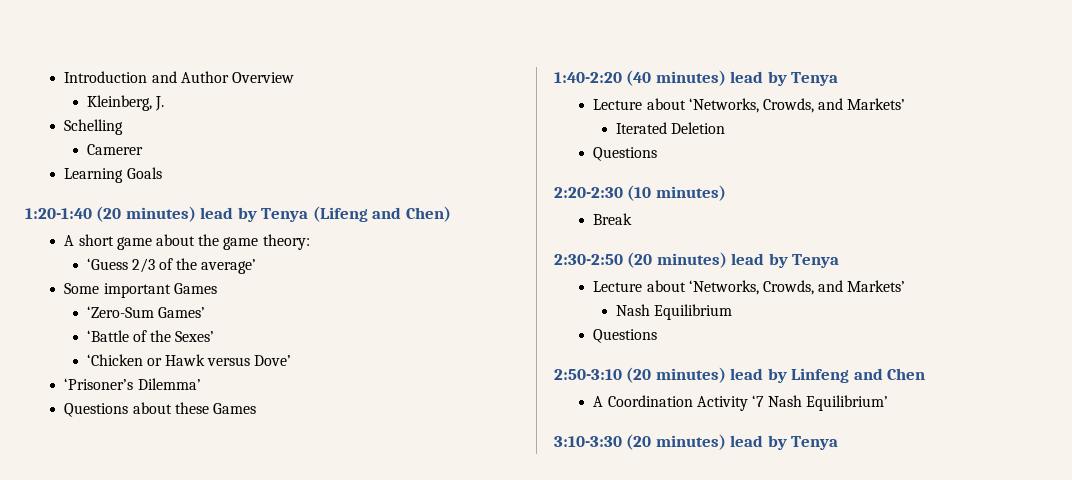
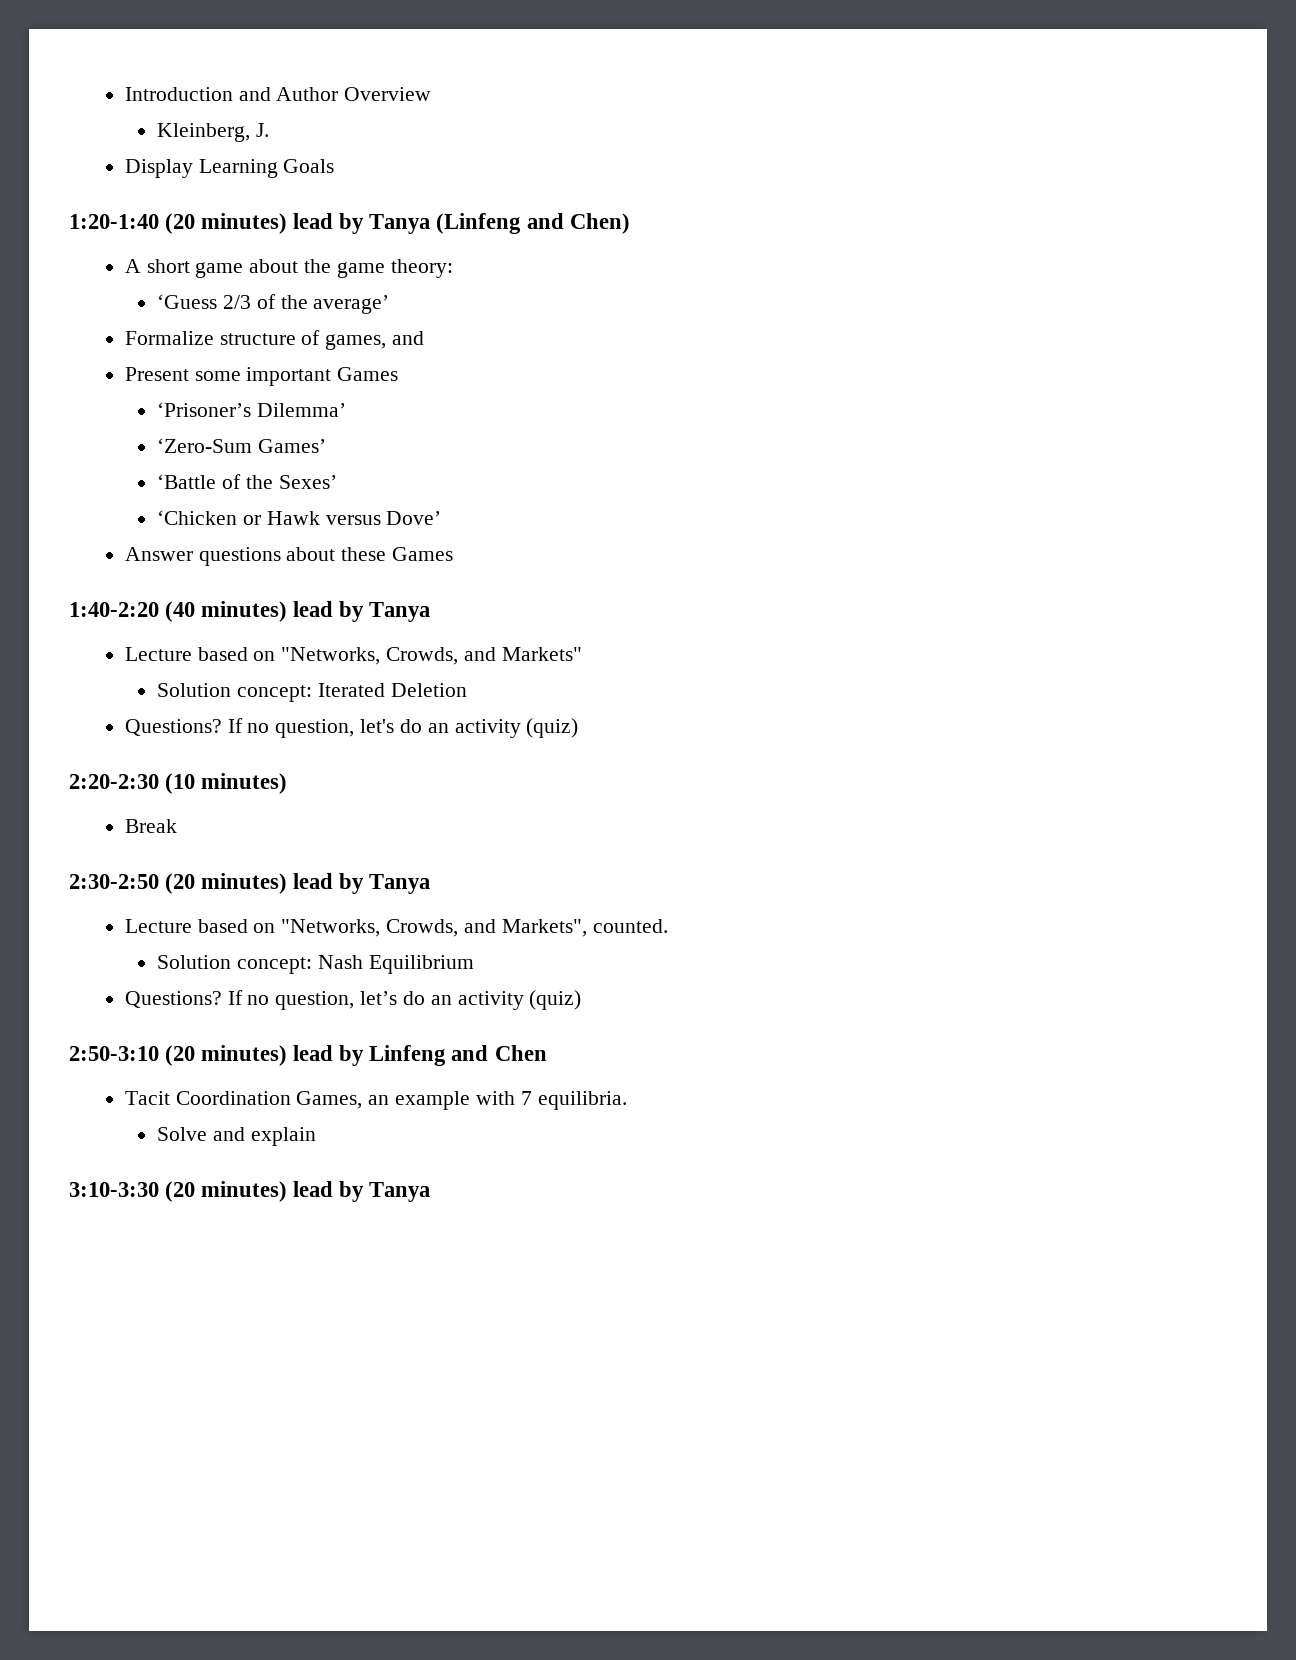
[64,119,124,135] [86,144,143,155] Schelling // Camerer // -> [124,159,193,178] Display
[261,206,368,222] Tenya (Lifeng -> [369,213,522,234] Tanya (Linfeng
[64,283,100,294] Some -> [124,330,425,350] [124,367,241,381] Formalize structure of games, and // Present some
(217, 288) none -> [157,402,346,417] // ‘Prisoner’s Dilemma’
[64,378,201,390] [64,403,129,417] ‘Prisoner’s Dilemma’ // Questions -> [124,547,281,566] Answer questions
[791,72,839,86] [593,98,906,113] [615,122,725,134] [593,147,658,161] Tenya // Lecture about ‘Networks, Crowds, and Markets’ // Iterated Deletion // Questions -> [369,602,431,622] [124,647,582,665] [157,683,467,702] [124,718,579,738] Tanya // Lecture based on "Networks, Crowds, and Markets" // Solution concept: Iterated Deletion // Questions? If no question, let's do an activity (quiz)
[792,254,840,268] [593,280,906,295] [615,304,732,320] [593,329,658,343] Tenya // Lecture about ‘Networks, Crowds, and Markets’ // Nash Equilibrium // Questions -> [369,874,431,894] [124,919,668,937] [157,955,474,974] [124,990,582,1010] Tanya // Lecture based on "Networks, Crowds, and Markets", counted. // Solution concept: Nash Equilibrium // Questions? If no question, let’s do an activity (quiz)
[593,395,889,411] A Coordination Activity ‘7 Nash Equilibrium’ -> [124,1091,627,1110] [157,1127,316,1146] Tacit Coordination Games, an example with 7 equilibria. // Solve and explain
[791,436,839,450] Tenya -> [369,1182,431,1202] Tanya

